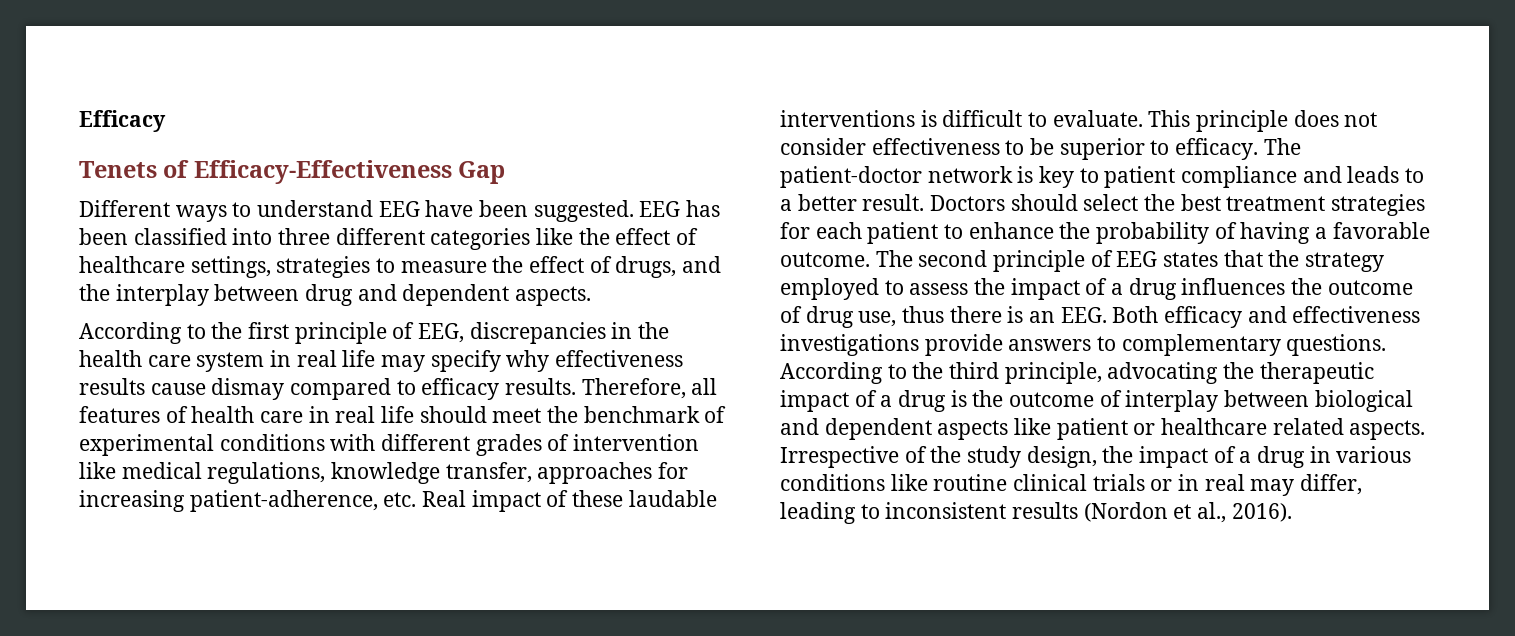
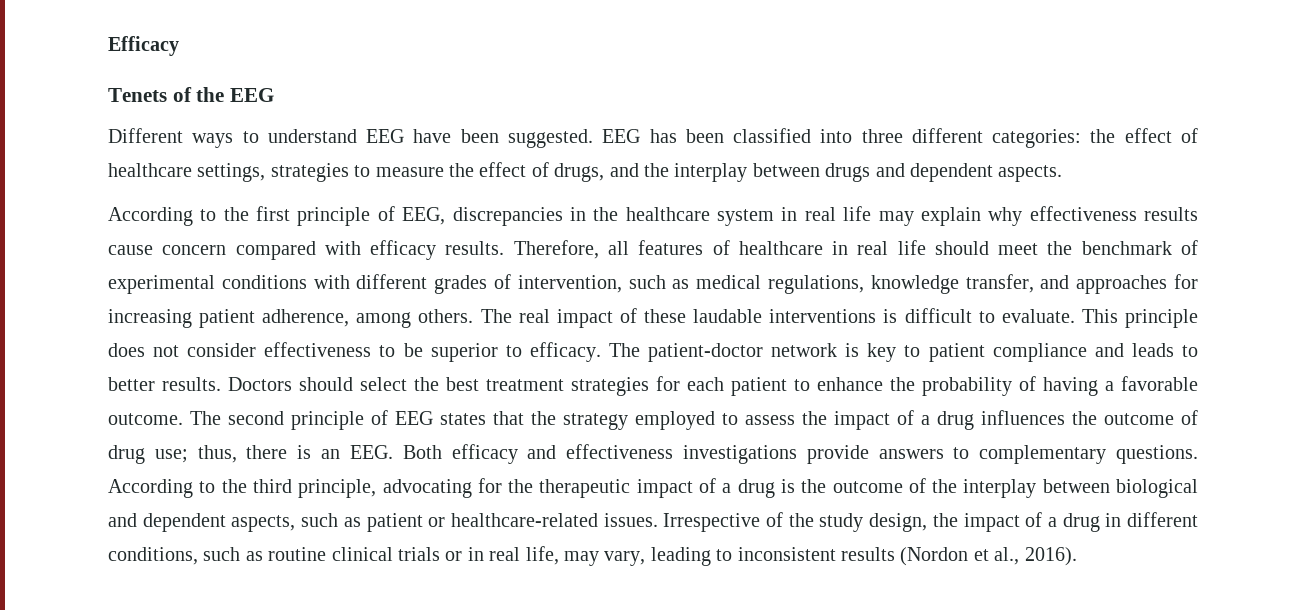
[193,160,506,184] Efficacy-Effectiveness Gap -> [196,87,275,102] the EEG
[430,228,574,250] categories like -> [992,129,1082,148] categories:
[305,284,354,306] drug -> [825,163,871,182] drugs
[79,350,191,367] health care -> [625,207,710,221] healthcare
[430,350,501,372] specify -> [920,207,981,226] explain
[211,378,416,400] dismay compared to -> [162,241,361,260] concern compared with
[191,406,304,423] health care -> [738,241,823,255] healthcare
[573,434,700,451] [79,462,116,479] intervention like -> [517,275,690,293] intervention, such as
(532, 472) none -> [1040,275,1070,289] and
[189,490,467,512] patient-adherence, etc. Real -> [199,309,550,328] patient adherence, among others. The real
[780,194,925,211] a better result. -> [108,377,221,391] better results.
[858,306,945,327] use, thus -> [154,445,237,463] use; thus,
(1219, 373) none -> [477,478,502,493] for
(1122, 398) none -> [932,479,958,493] the
[937,418,1426,440] aspects like patient or healthcare related aspects. -> [231,513,658,532] aspects, such as patient or healthcare-related issues.
[1336,446,1412,463] [780,474,928,491] various conditions like -> [1127,512,1199,527] [108,547,263,565] different conditions, such as
[1250,474,1363,496] may differ, -> [525,546,646,566] life, may vary,

